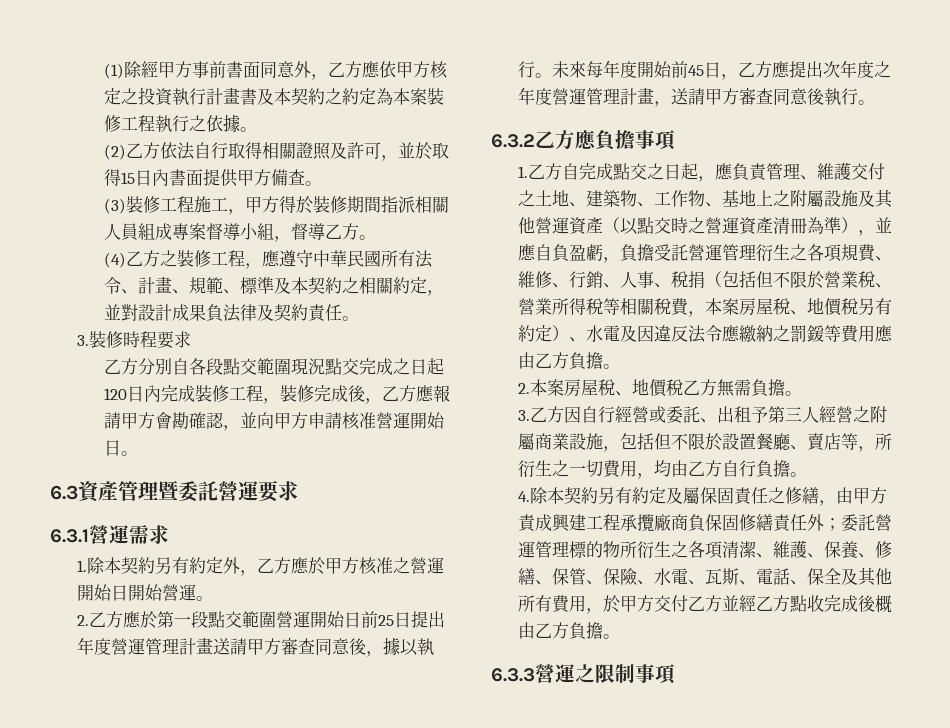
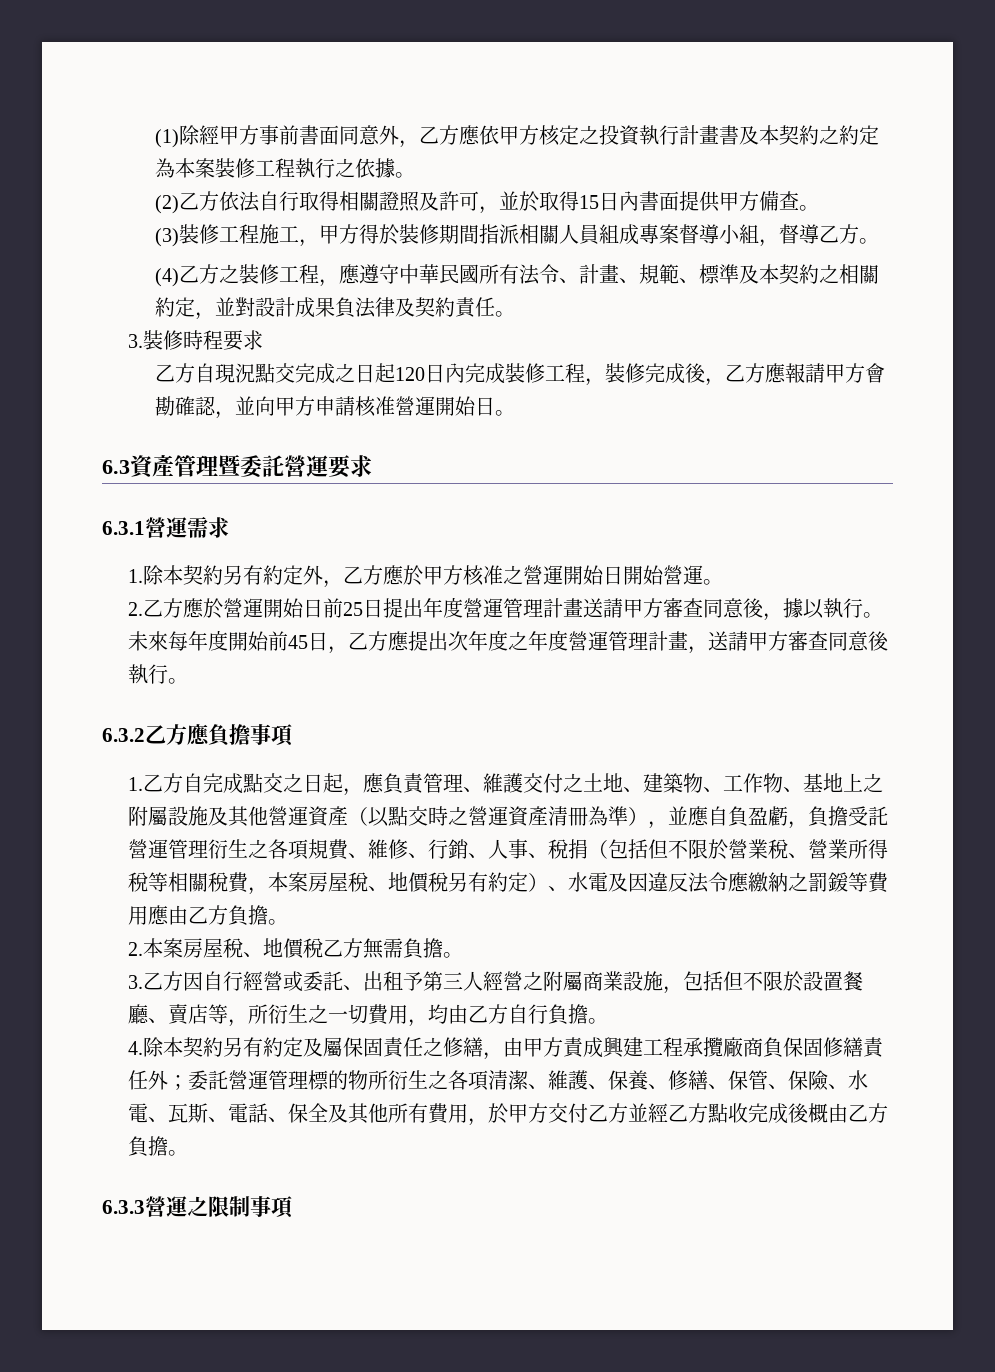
[138,358,292,375] 分別自各段點交範圍 -> [194,363,215,383] 自
[157,611,277,628] 第一段點交範圍 -> (224, 608) none

